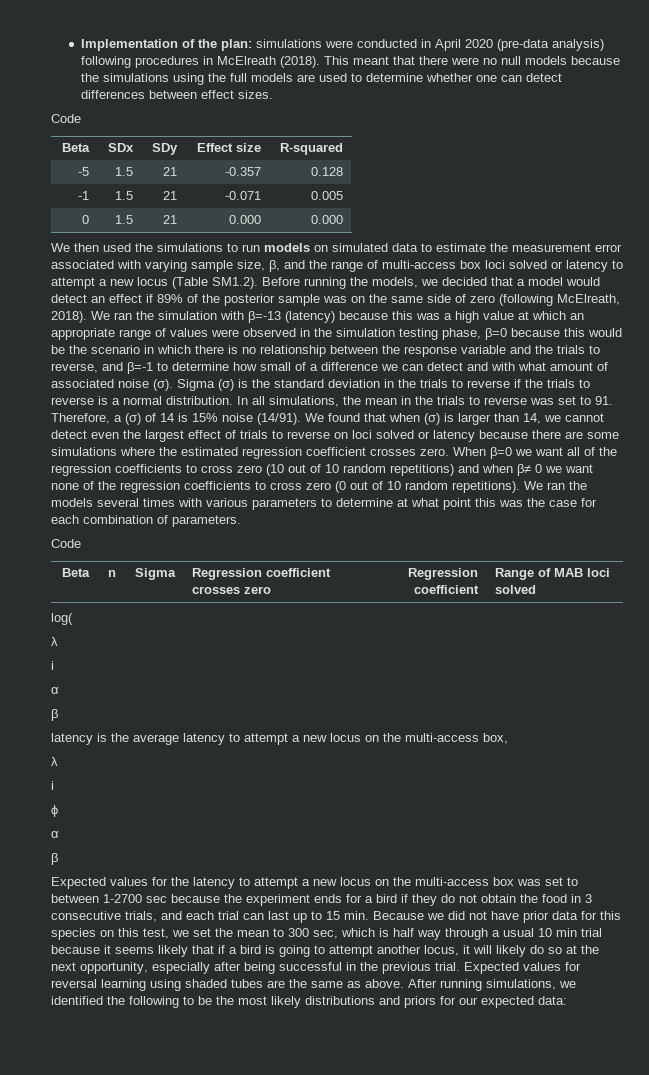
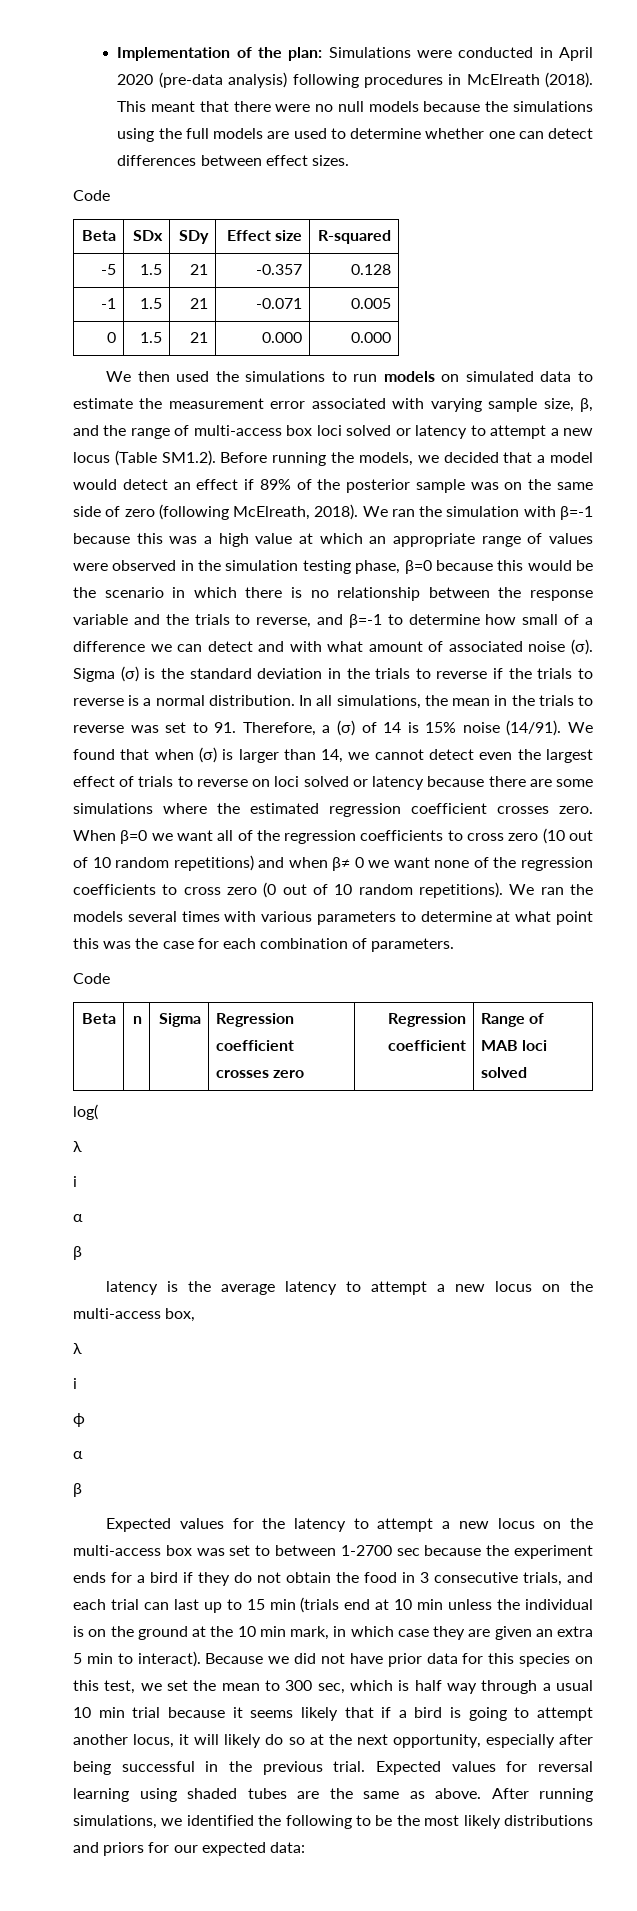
[256,39,323,48] simulations -> [328,47,411,58] Simulations
[248,311,335,323] β=-13 (latency) -> [559,506,593,520] β=-1
[344,911,369,920] min. -> [269,1597,593,1613] [73,1626,593,1640] [73,1651,201,1667] min (trials end at 10 min unless the individual is on the ground at the 10 min mark, in which case they are given an extra 5 min to interact).

